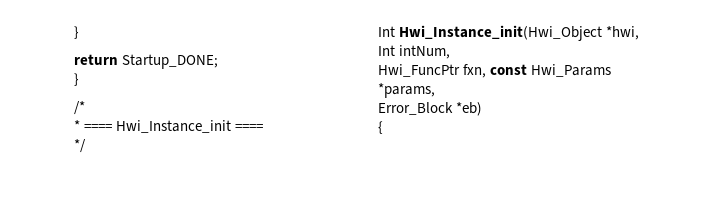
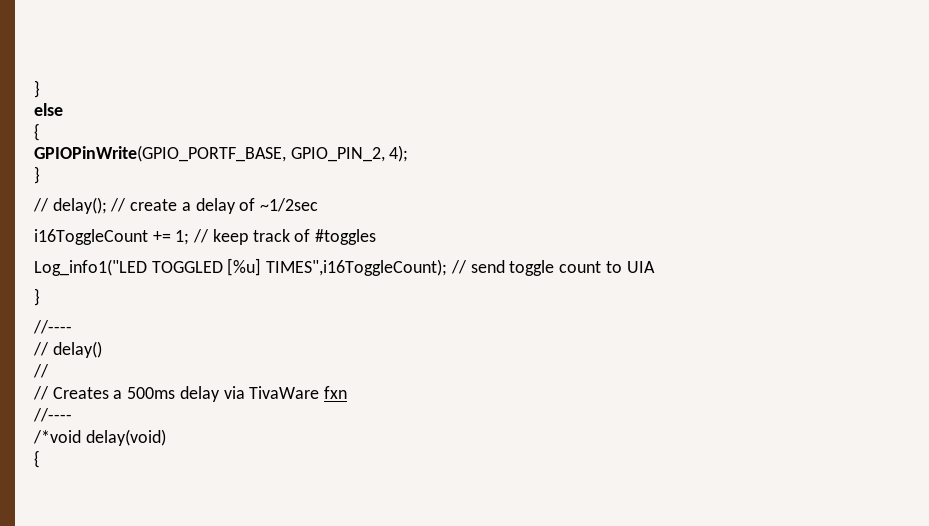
[74,26,79,39] [74,54,219,69] [74,73,79,86] [74,101,85,115] [74,120,264,133] [74,139,86,153] [378,25,640,41] [378,45,451,59] [378,64,612,78] [378,83,435,98] [378,102,483,116] } // return Startup_DONE; // } // /* // * ==== Hwi_Instance_init ==== // */ // Int Hwi_Instance_init(Hwi_Object *hwi, Int intNum, // Hwi_FuncPtr fxn, const Hwi_Params *params, // Error_Block *eb) -> [34,80,40,98] [34,103,63,116] [34,123,40,141] [34,145,409,162] [34,166,40,184] [33,197,319,214] [34,229,377,245] [34,258,655,276] [34,288,40,306] [33,320,72,334] [33,341,102,358] [33,364,49,378] [33,386,348,402] [33,408,72,422] [33,429,166,446] } // else // { // GPIOPinWrite(GPIO_PORTF_BASE, GPIO_PIN_2, 4); // } // // delay(); // create a delay of ~1/2sec // i16ToggleCount += 1; // keep track of #toggles // Log_info1("LED TOGGLED [%u] TIMES",i16ToggleCount); // send toggle count to UIA // } // //---- // // delay() // // // // Creates a 500ms delay via TivaWare fxn // //---- // /*void delay(void)

